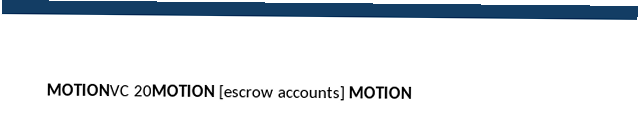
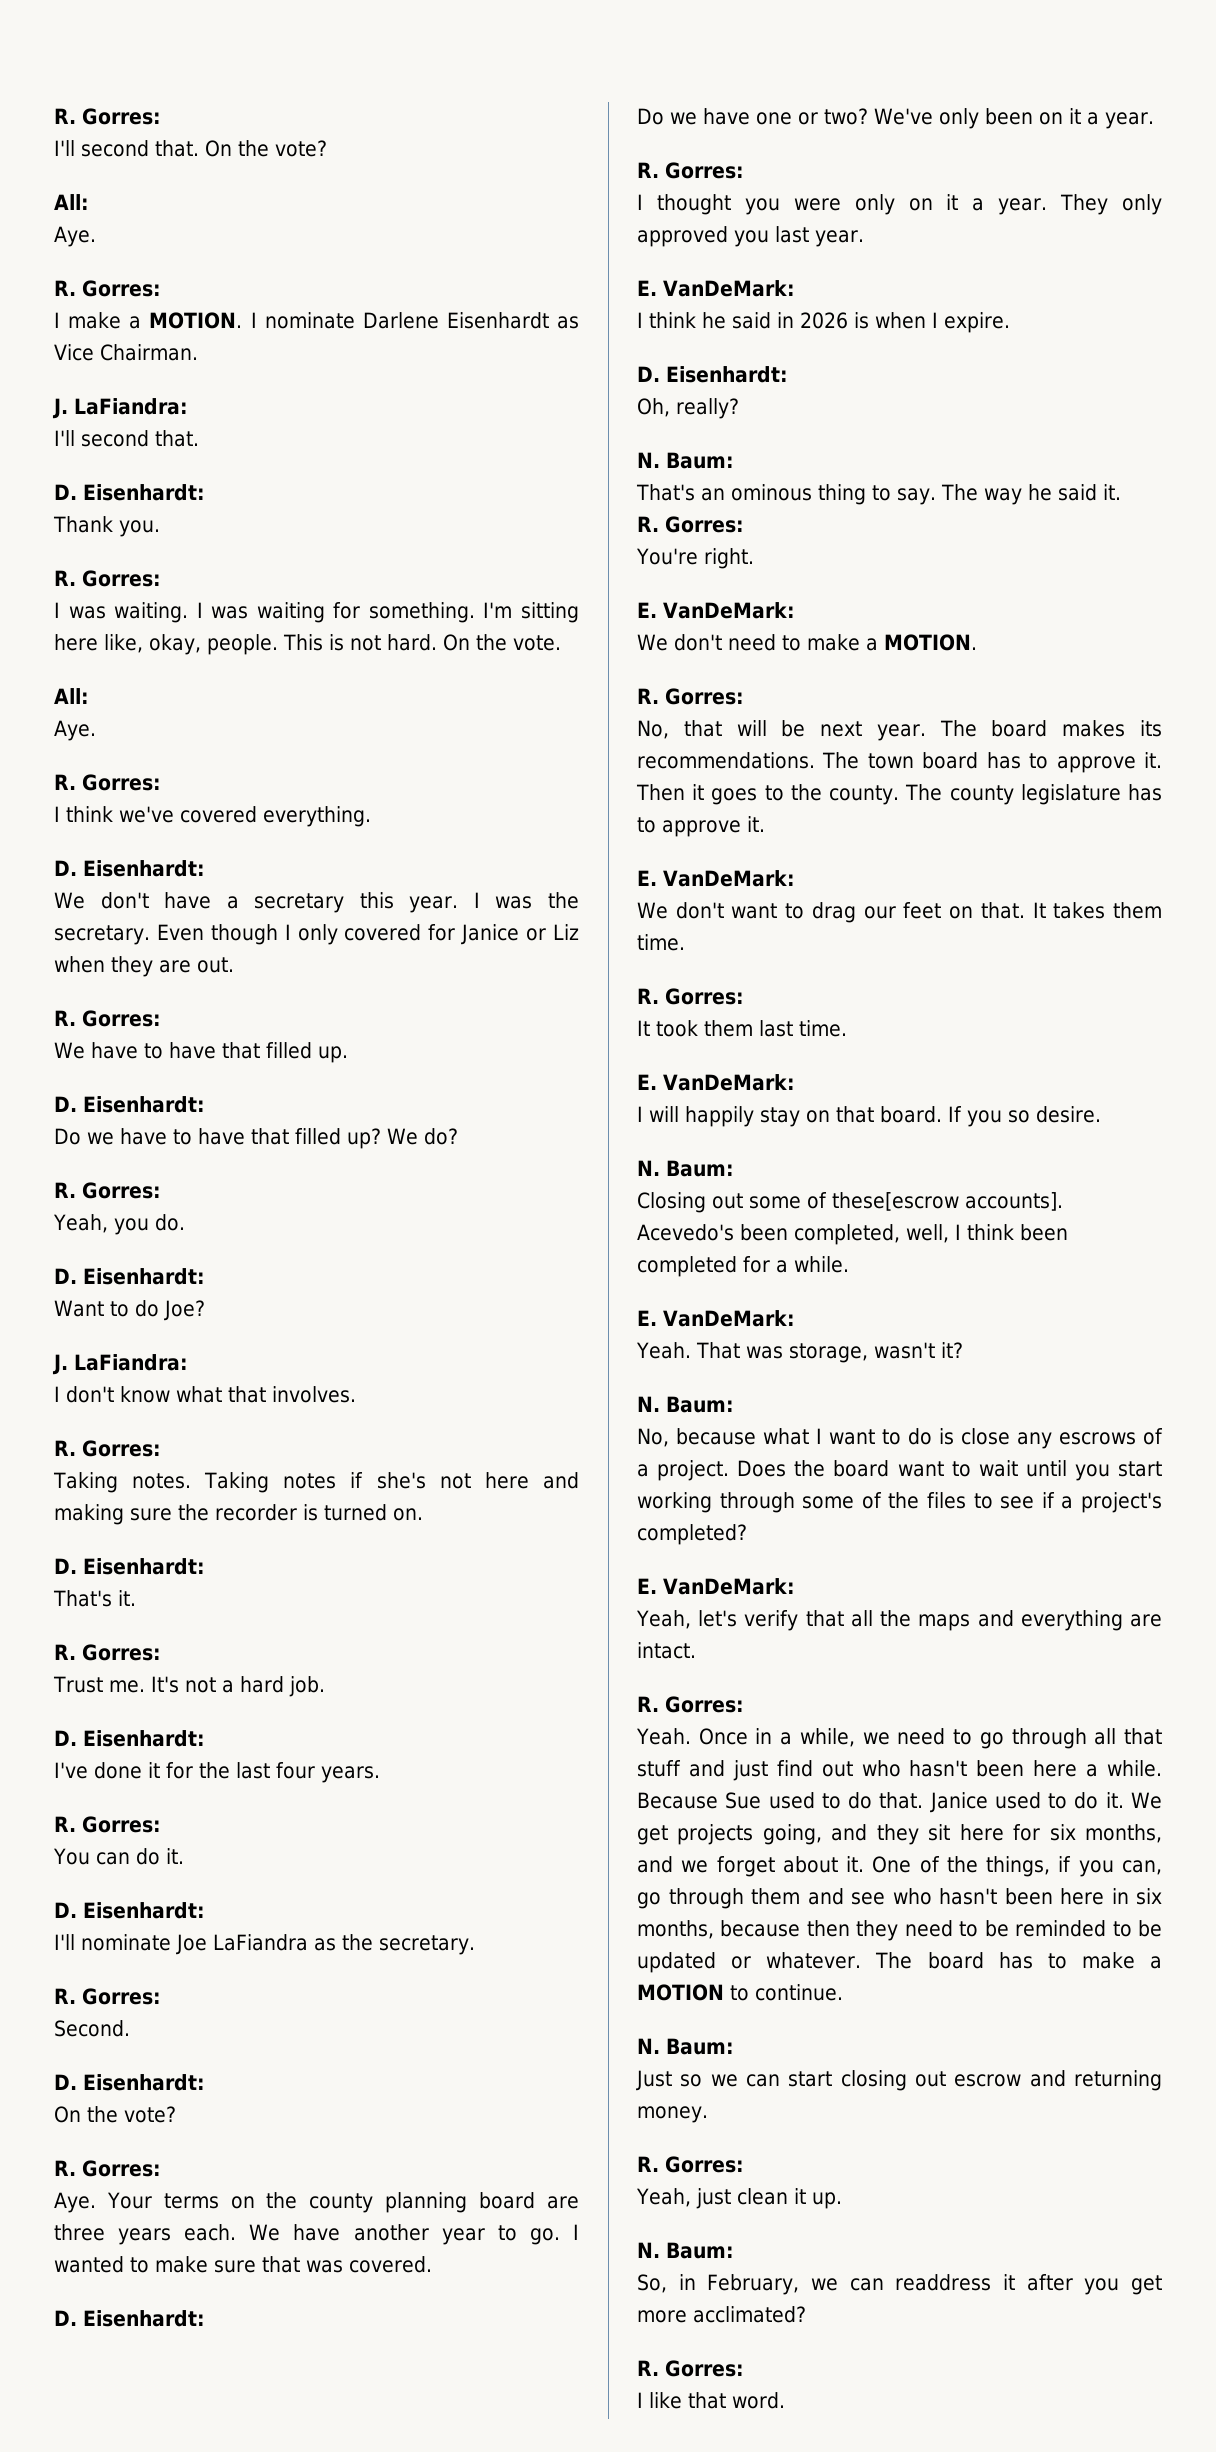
[46,83,413,102] MOTIONVC 20MOTION [escrow accounts] MOTION -> [54,108,161,125] [54,140,327,157] [54,194,89,210] [54,226,96,247] [54,280,161,297] [54,312,579,329] [54,344,198,361] [52,398,188,419] [54,430,199,447] [54,484,205,501] [53,516,160,537] [54,570,161,587] [54,602,579,623] [54,634,561,655] [54,688,89,704] [54,720,96,741] [54,774,161,791] [54,806,371,827] [54,860,205,877] [54,892,580,913] [54,924,579,945] [54,956,234,977] [54,1010,161,1027] [54,1042,348,1063] [54,1096,205,1113] [54,1128,458,1149] [54,1182,161,1199] [53,1214,185,1235] [54,1268,205,1285] [54,1300,205,1321] [52,1354,188,1375] [54,1386,356,1403] [54,1440,161,1457] [53,1472,579,1493] [54,1504,423,1525] [54,1558,205,1575] [53,1590,136,1607] [54,1644,161,1661] [53,1676,325,1697] [54,1730,205,1747] [54,1762,380,1783] [54,1816,161,1833] [53,1848,184,1865] [54,1902,205,1919] [54,1934,475,1955] [54,1988,161,2005] [54,2020,130,2037] [54,2074,205,2091] [54,2106,176,2123] [54,2160,161,2177] [54,2192,579,2213] [54,2224,579,2245] [54,2256,432,2273] [54,2310,205,2327] [637,108,1154,129] [637,162,744,179] [637,194,1162,215] [637,226,864,247] [637,280,795,297] [637,312,1010,333] [637,366,788,383] [637,398,739,419] [637,452,734,469] [636,484,1121,505] [637,516,744,533] [636,548,754,569] [637,602,795,619] [637,634,977,651] [637,688,744,705] [637,720,1162,741] [637,752,1162,773] [636,784,1162,805] [637,816,765,837] [637,870,795,887] [637,902,1162,923] [637,934,685,951] [637,988,744,1005] [637,1020,847,1037] [637,1074,795,1091] [637,1106,1101,1127] [637,1160,734,1177] [637,1192,1063,1213] [637,1224,1068,1245] [637,1256,849,1277] [637,1310,795,1327] [636,1342,963,1363] [637,1396,734,1413] [637,1428,1163,1449] [637,1460,1162,1481] [637,1492,1162,1513] [637,1524,747,1545] [637,1578,795,1595] [636,1610,1162,1631] [637,1642,696,1659] [637,1696,744,1713] [636,1728,1162,1749] [637,1760,1162,1781] [637,1792,1163,1813] [637,1824,1162,1845] [637,1856,1162,1877] [637,1888,1162,1909] [637,1920,1162,1941] [637,1952,1162,1973] [637,1984,843,2001] [637,2038,734,2055] [636,2070,1162,2091] [637,2106,708,2123] [637,2156,744,2173] [636,2188,842,2209] [637,2242,734,2259] [637,2274,1162,2295] [637,2306,806,2323] [637,2360,744,2377] [637,2392,785,2409] R. Gorres: // I'll second that. On the vote? // All: // Aye. // R. Gorres: // I make a MOTION. I nominate Darlene Eisenhardt as Vice Chairman. // J. LaFiandra: // I'll second that. // D. Eisenhardt: // Thank you. // R. Gorres: // I was waiting. I was waiting for something. I'm sitting here like, okay, people. This is not hard. On the vote. // All: // Aye. // R. Gorres: // I think we've covered everything. // D. Eisenhardt: // We don't have a secretary this year. I was the secretary. Even though I only covered for Janice or Liz when they are out. // R. Gorres: // We have to have that filled up. // D. Eisenhardt: // Do we have to have that filled up? We do? // R. Gorres: // Yeah, you do. // D. Eisenhardt: // Want to do Joe? // J. LaFiandra: // I don't know what that involves. // R. Gorres: // Taking notes. Taking notes if she's not here and making sure the recorder is turned on. // D. Eisenhardt: // That's it. // R. Gorres: // Trust me. It's not a hard job. // D. Eisenhardt: // I've done it for the last four years. // R. Gorres: // You can do it. // D. Eisenhardt: // I'll nominate Joe LaFiandra as the secretary. // R. Gorres: // Second. // D. Eisenhardt: // On the vote? // R. Gorres: // Aye. Your terms on the county planning board are three years each. We have another year to go. I wanted to make sure that was covered. // D. Eisenhardt: // Do we have one or two? We've only been on it a year. // R. Gorres: // I thought you were only on it a year. They only approved you last year. // E. VanDeMark: // I think he said in 2026 is when I expire. // D. Eisenhardt: // Oh, really? // N. Baum: // That's an ominous thing to say. The way he said it. // R. Gorres: // You're right. // E. VanDeMark: // We don't need to make a MOTION. // R. Gorres: // No, that will be next year. The board makes its recommendations. The town board has to approve it. Then it goes to the county. The county legislature has to approve it. // E. VanDeMark: // We don't want to drag our feet on that. It takes them time. // R. Gorres: // It took them last time. // E. VanDeMark: // I will happily stay on that board. If you so desire. // N. Baum: // Closing out some of these[escrow accounts]. Acevedo's been completed, well, I think been completed for a while. // E. VanDeMark: // Yeah. That was storage, wasn't it? // N. Baum: // No, because what I want to do is close any escrows of a project. Does the board want to wait until you start working through some of the files to see if a project's completed? // E. VanDeMark: // Yeah, let's verify that all the maps and everything are intact. // R. Gorres: // Yeah. Once in a while, we need to go through all that stuff and just find out who hasn't been here a while. Because Sue used to do that. Janice used to do it. We get projects going, and they sit here for six months, and we forget about it. One of the things, if you can, go through them and see who hasn't been here in six months, because then they need to be reminded to be updated or whatever. The board has to make a MOTION to continue. // N. Baum: // Just so we can start closing out escrow and returning money. // R. Gorres: // Yeah, just clean it up. // N. Baum: // So, in February, we can readdress it after you get more acclimated? // R. Gorres: // I like that word.

